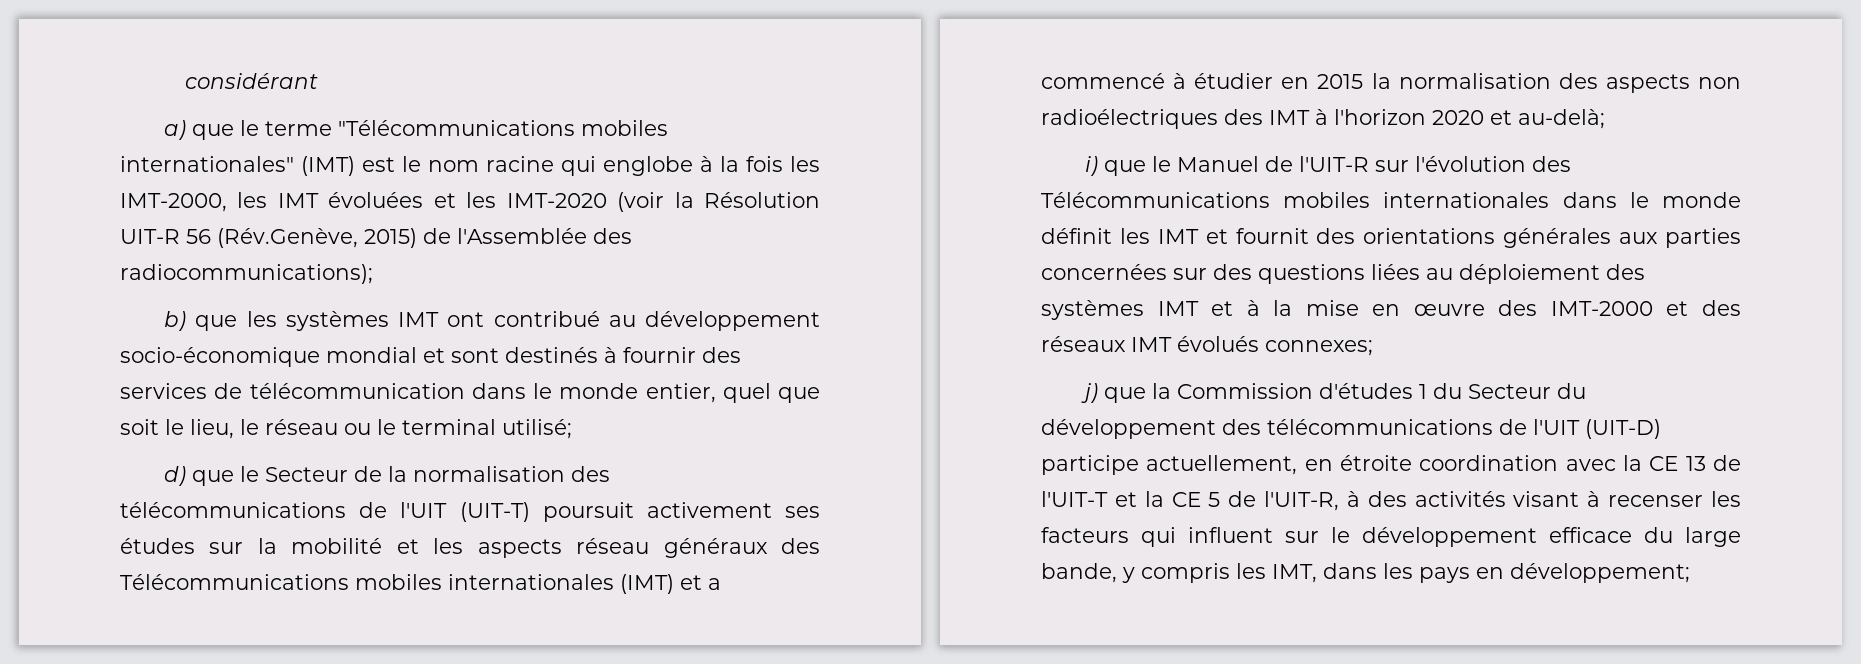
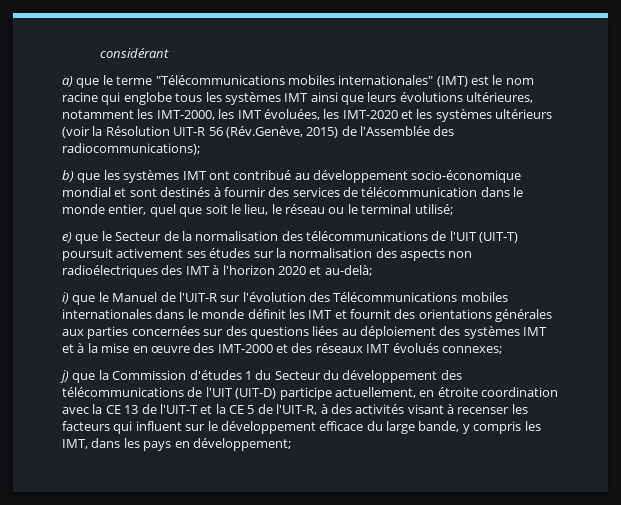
[700,156,820,172] [120,192,607,212] à la fois les IMT-2000, les IMT évoluées et les IMT-2020 -> [175,92,534,105] [62,109,553,122] tous les systèmes IMT ainsi que leurs évolutions ultérieures, notamment les IMT-2000, les IMT évoluées, les IMT-2020 et les systèmes ultérieurs
[164,466,187,486] d) -> [62,232,72,243] e)
[291,538,821,558] [120,574,721,594] [1041,73,1391,89] mobilité et les aspects réseau généraux des Télécommunications mobiles internationales (IMT) et a commencé à étudier en 2015 la -> (286, 253) none

